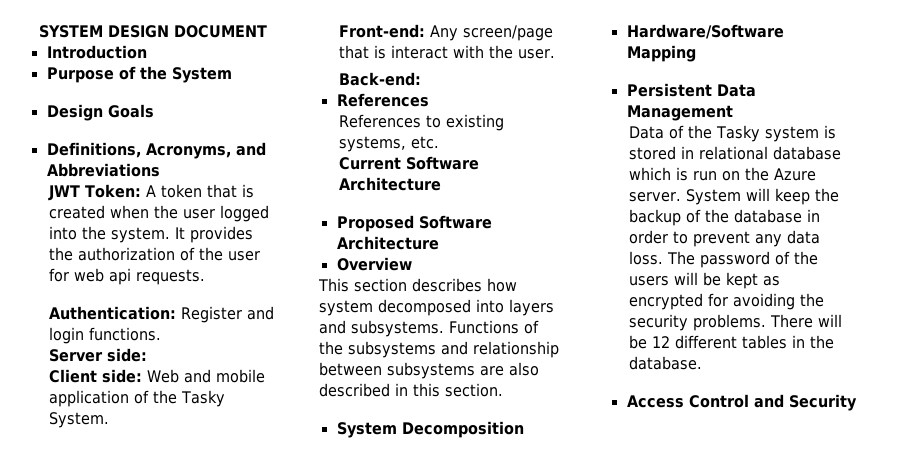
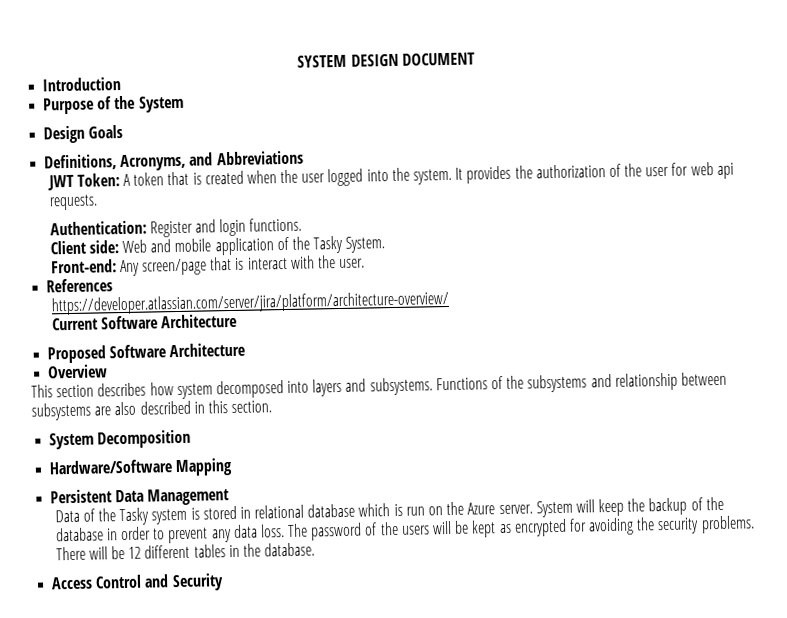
[49,348,148,362] // Server side: -> (303, 224) none
[339,72,422,86] // Back-end: -> (366, 263) none
[339,114,505,131] [339,136,440,152] References to existing systems, etc. -> [50,290,449,316] https://developer.atlassian.com/server/jira/platform/architecture-overview/

